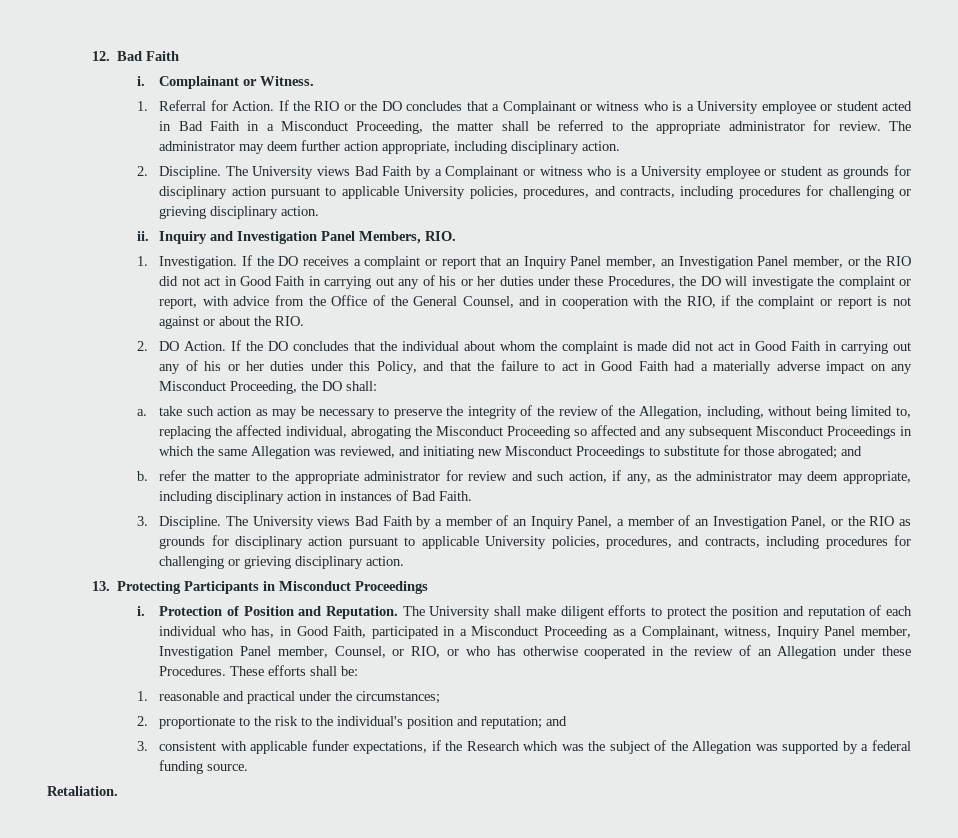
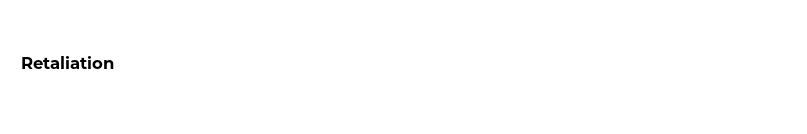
[91,51,180,61] [136,76,315,89] [136,100,912,114] [159,120,912,134] [159,140,621,154] [136,165,912,179] [159,185,911,199] [159,206,320,219] [136,231,457,244] [136,255,912,269] [159,275,912,289] [159,295,912,309] [159,316,305,329] [136,340,912,354] [159,360,913,374] [159,381,378,394] [136,405,912,419] [159,425,913,439] [159,445,863,459] [136,470,912,484] [159,490,473,504] [136,515,911,529] [159,535,911,549] [159,556,405,569] [91,581,429,594] [136,605,913,619] [159,626,911,639] [159,645,912,659] [159,665,359,676] [136,691,441,704] [136,716,568,729] [136,740,912,754] [159,760,249,774] [47,786,118,796] 12. Bad Faith // i. Complainant or Witness. // 1. Referral for Action. If the RIO or the DO concludes that a Complainant or witness who is a University employee or student acted in Bad Faith in a Misconduct Proceeding, the matter shall be referred to the appropriate administrator for review. The administrator may deem further action appropriate, including disciplinary action. // 2. Discipline. The University views Bad Faith by a Complainant or witness who is a University employee or student as grounds for disciplinary action pursuant to applicable University policies, procedures, and contracts, including procedures for challenging or grieving disciplinary action. // ii. Inquiry and Investigation Panel Members, RIO. // 1. Investigation. If the DO receives a complaint or report that an Inquiry Panel member, an Investigation Panel member, or the RIO did not act in Good Faith in carrying out any of his or her duties under these Procedures, the DO will investigate the complaint or report, with advice from the Office of the General Counsel, and in cooperation with the RIO, if the complaint or report is not against or about the RIO. // 2. DO Action. If the DO concludes that the individual about whom the complaint is made did not act in Good Faith in carrying out any of his or her duties under this Policy, and that the failure to act in Good Faith had a materially adverse impact on any Misconduct Proceeding, the DO shall: // a. take such action as may be necessary to preserve the integrity of the review of the Allegation, including, without being limited to, replacing the affected individual, abrogating the Misconduct Proceeding so affected and any subsequent Misconduct Proceedings in which the same Allegation was reviewed, and initiating new Misconduct Proceedings to substitute for those abrogated; and // b. refer the matter to the appropriate administrator for review and such action, if any, as the administrator may deem appropriate, including disciplinary action in instances of Bad Faith. // 3. Discipline. The University views Bad Faith by a member of an Inquiry Panel, a member of an Investigation Panel, or the RIO as grounds for disciplinary action pursuant to applicable University policies, procedures, and contracts, including procedures for challenging or grieving disciplinary action. // 13. Protecting Participants in Misconduct Proceedings // i. Protection of Position and Reputation. The University shall make diligent efforts to protect the position and reputation of each individual who has, in Good Faith, participated in a Misconduct Proceeding as a Complainant, witness, Inquiry Panel member, Investigation Panel member, Counsel, or RIO, or who has otherwise cooperated in the review of an Allegation under these Procedures. These efforts shall be: // 1. reasonable and practical under the circumstances; // 2. proportionate to the risk to the individual's position and reputation; and // 3. consistent with applicable funder expectations, if the Research which was the subject of the Allegation was supported by a federal funding source. // Retaliation. -> [21,56,114,69] Retaliation

